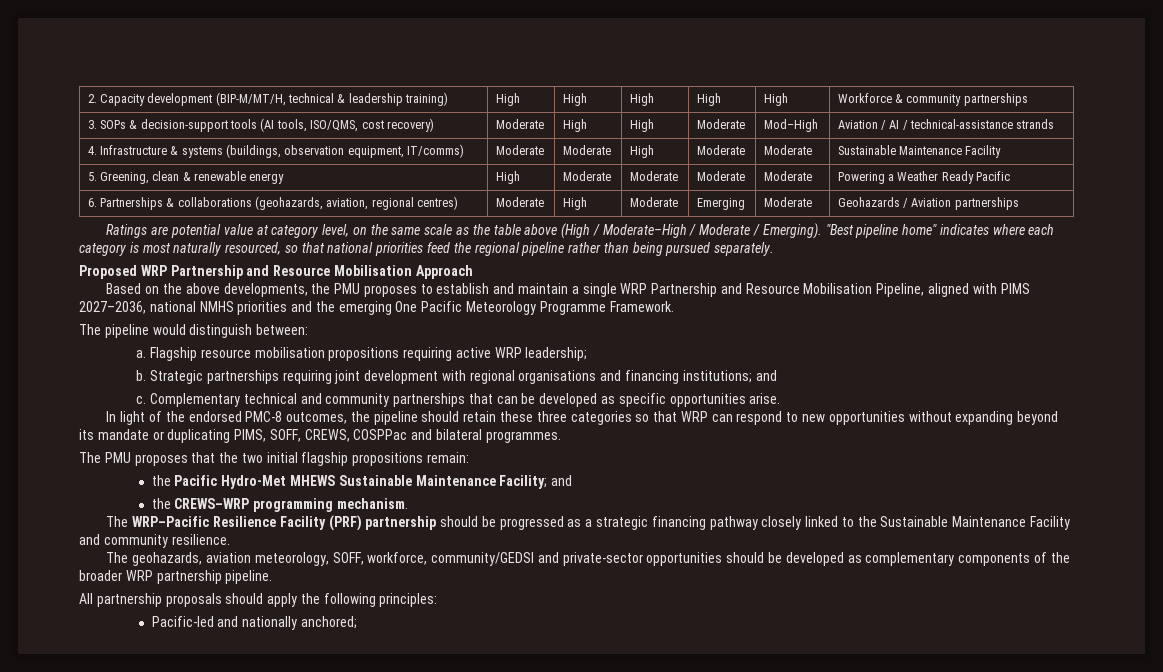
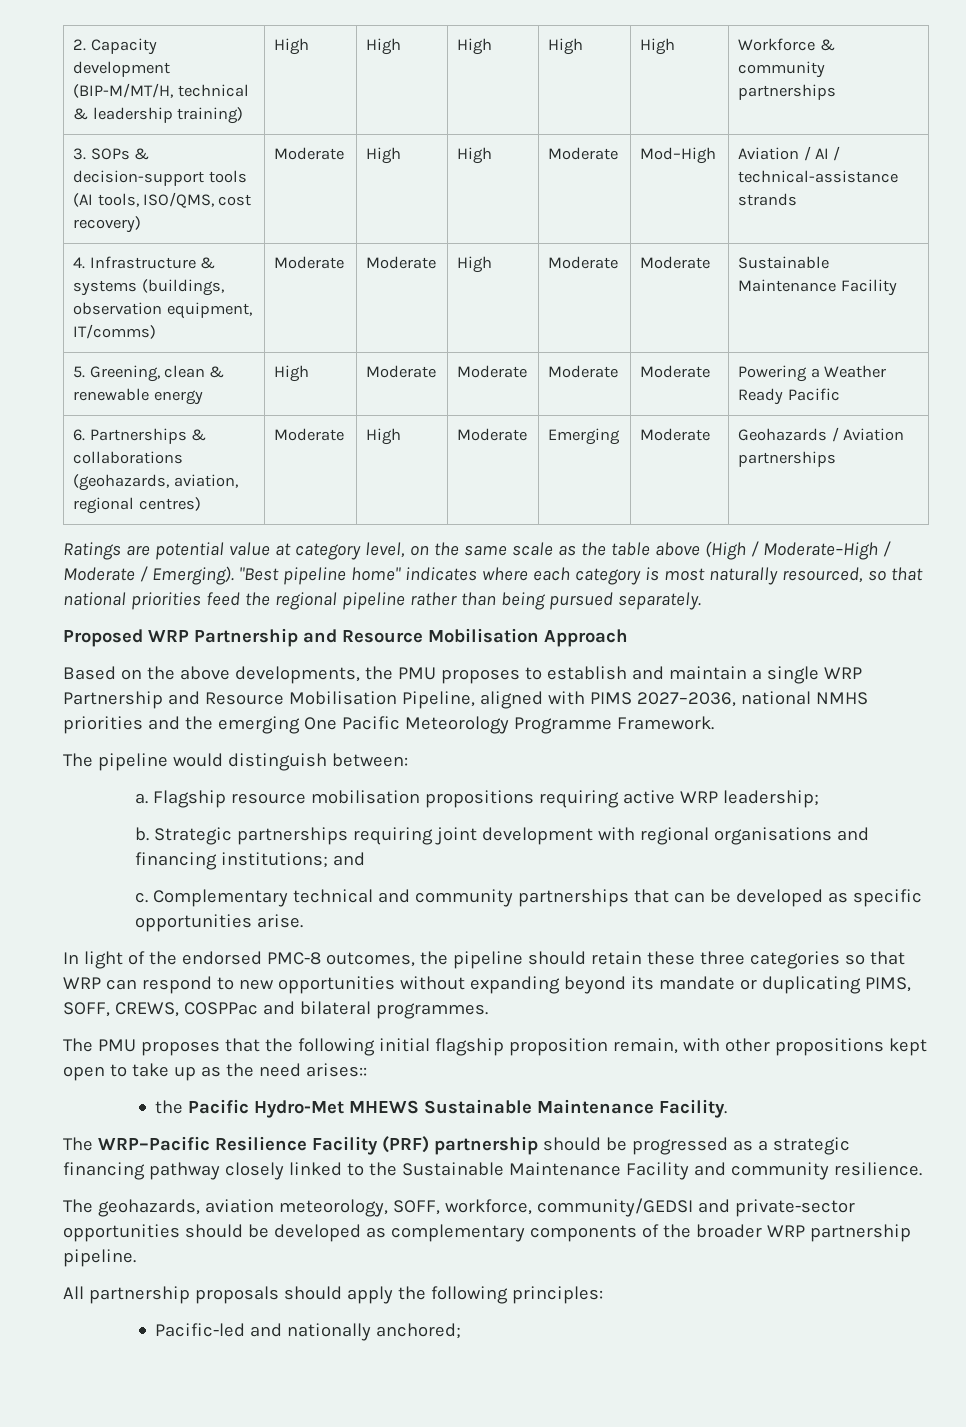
[241,453,263,463] two -> [297,1038,375,1056] following
[352,452,470,466] propositions remain: -> [508,1038,927,1056] [63,1063,367,1081] proposition remain, with other propositions kept open to take up as the need arises::
[499,475,573,489] [151,498,408,512] Facility; and // the CREWS–WRP programming mechanism. -> [659,1099,728,1118] Facility.

